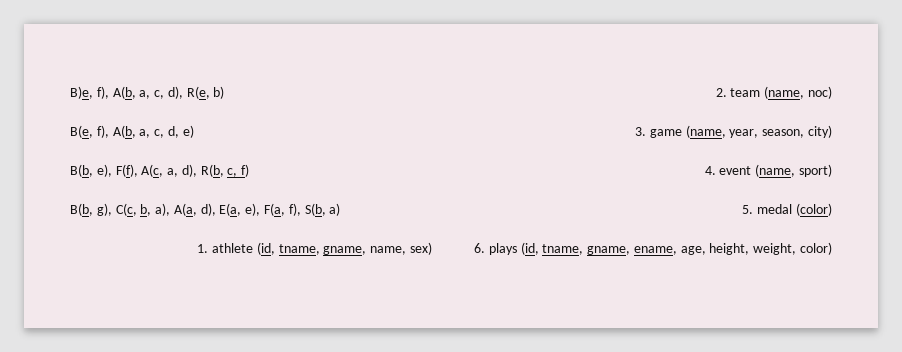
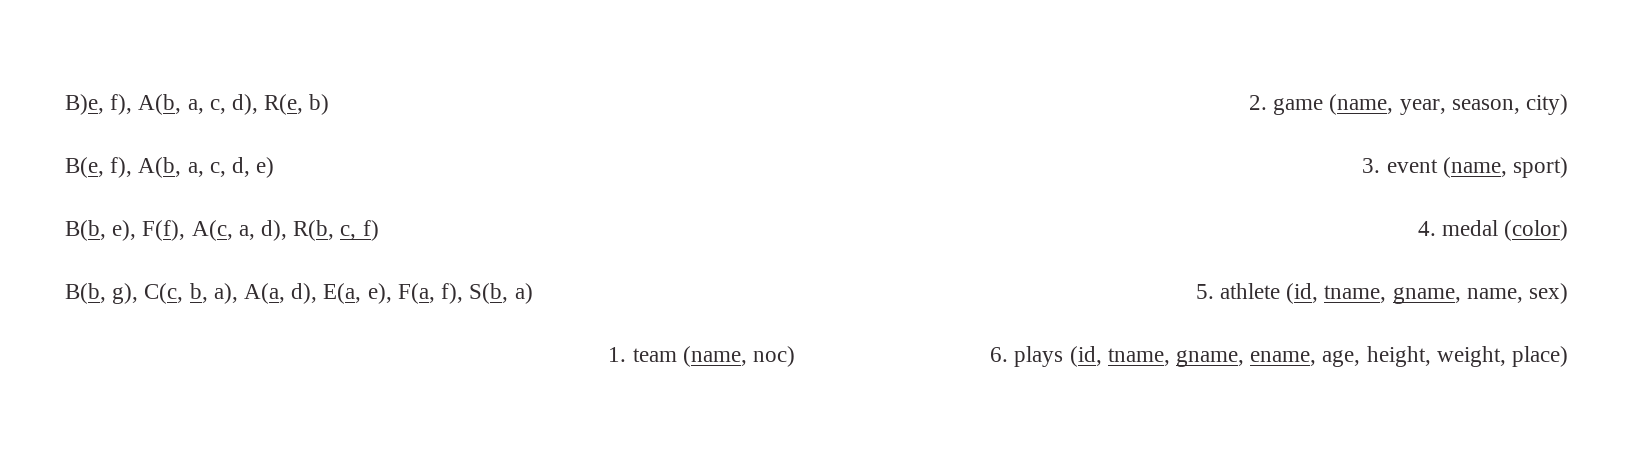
(209, 248) none -> [632,346,796,367] [1248,94,1568,115] [1362,157,1568,178] [1417,220,1568,241] [1195,284,1214,299] team (name, noc) // 2. game (name, year, season, city) // 3. event (name, sport) // 4. medal (color) // 5.
[715,86,832,99] [635,125,832,138] [704,164,832,177] [742,203,832,216] // 2. team (name, noc) // 3. game (name, year, season, city) // 4. event (name, sport) // 5. medal (color) -> (1568, 293) none
[800,242,832,255] color) -> [1512,346,1568,367] place)

